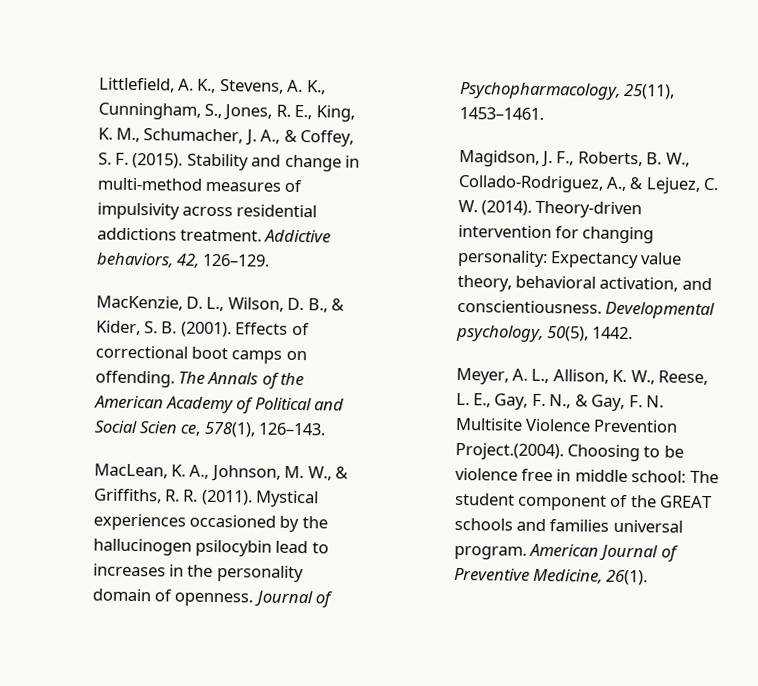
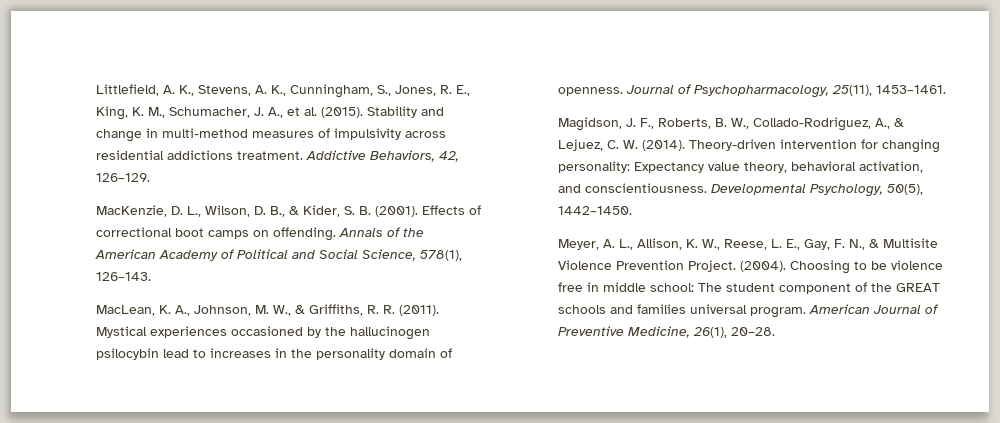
[283,129,355,147] [97,152,129,165] & Coffey, S. F. -> [287,107,318,116] et al.
[95,252,174,268] behaviors, -> [370,150,436,162] Behaviors,
[177,371,205,384] The -> (337, 234) none
[138,421,201,436] Scien ce, -> [362,249,417,261] Science,
[455,324,634,343] psychology, 50(5), 1442. -> [810,184,924,197] [558,206,633,215] Psychology, 50(5), 1442–1450.
[591,394,665,412] Gay, F. N. -> (880, 243) none
[454,442,564,461] Project.(2004). -> [688,260,787,272] Project. (2004).
[606,569,649,586] 26(1). -> [693,327,776,338] 26(1), 20–28.

